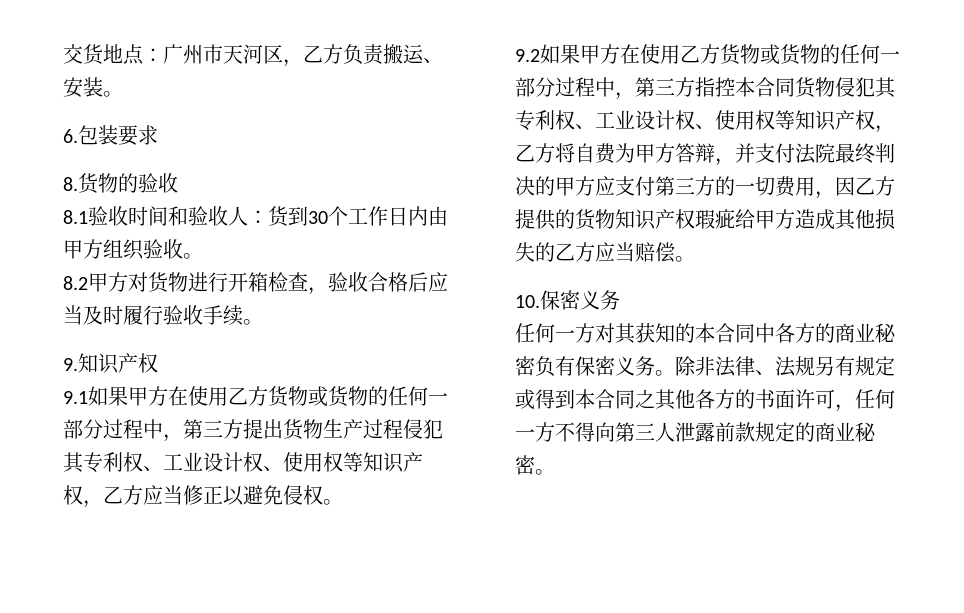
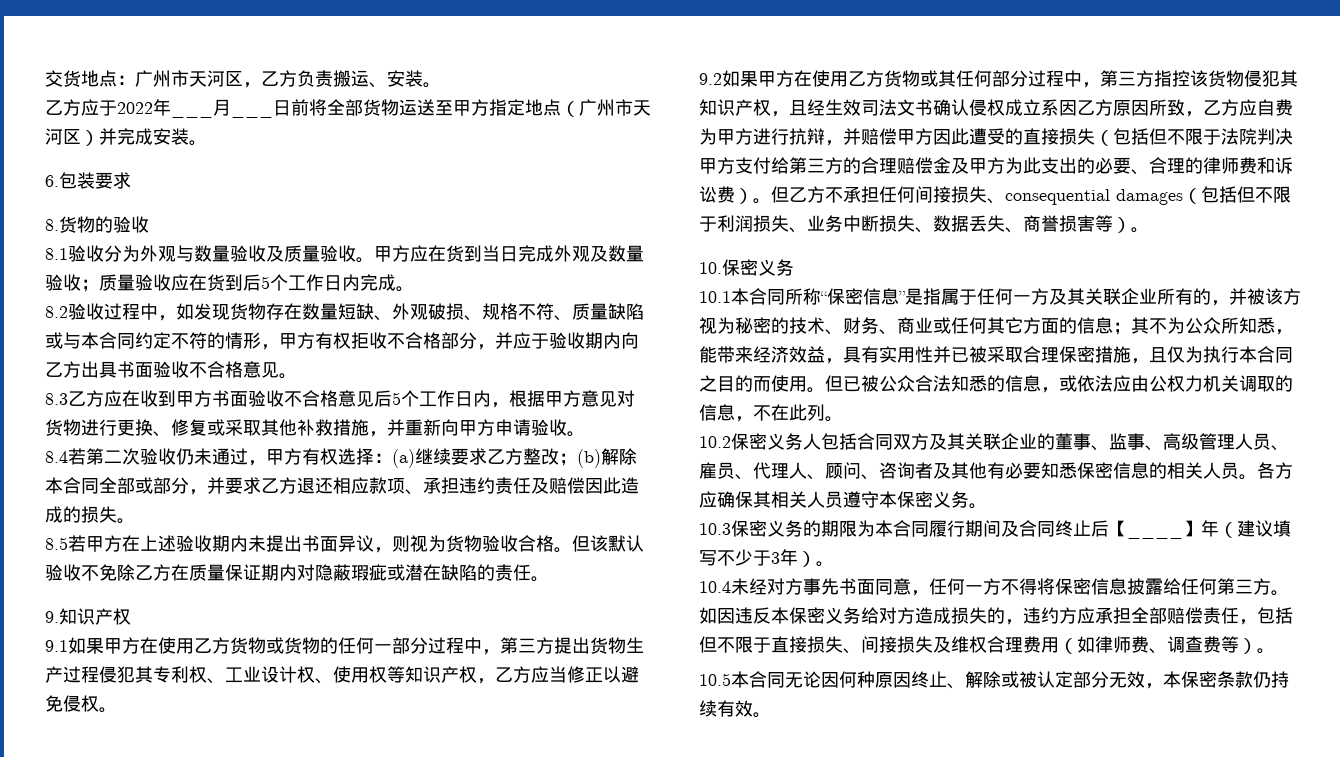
(123, 94) none -> [45,99,651,118] [45,128,207,146] // 乙方应于2022年___月___日前将全部货物运送至甲方指定地点（广州市天河区）并完成安装。
[128,206,448,227] [63,239,203,260] [63,272,448,295] [63,305,243,326] 时间和验收人：货到30个工作日内由甲方组织验收。 // 8.2甲方对货物进行开箱检查，验收合格后应当及时履行验收手续 -> [104,245,644,263] [45,274,414,292] [45,303,644,321] [45,332,639,350] [45,361,297,379] [45,390,635,408] [45,419,585,437] [45,448,637,468] [45,477,639,495] [45,506,135,524] [45,535,644,553] [45,564,531,581] 分为外观与数量验收及质量验收。甲方应在货到当日完成外观及数量验收；质量验收应在货到后5个工作日内完成。 // 8.2验收过程中，如发现货物存在数量短缺、外观破损、规格不符、质量缺陷或与本合同约定不符的情形，甲方有权拒收不合格部分，并应于验收期内向乙方出具书面验收不合格意见。 // 8.3乙方应在收到甲方书面验收不合格意见后5个工作日内，根据甲方意见对货物进行更换、修复或采取其他补救措施，并重新向甲方申请验收。 // 8.4若第二次验收仍未通过，甲方有权选择：(a)继续要求乙方整改；(b)解除本合同全部或部分，并要求乙方退还相应款项、承担违约责任及赔偿因此造成的损失。 // 8.5若甲方在上述验收期内未提出书面异议，则视为货物验收合格。但该默认验收不免除乙方在质量保证期内对隐蔽瑕疵或潜在缺陷的责任
[780,44,900,65] 货物的任何一 -> [938,70,992,87] 其任何
[735,77,795,97] 本合同 -> [1190,70,1208,87] 该
[515,110,895,133] [515,143,895,166] [515,176,895,199] [515,209,895,230] [515,242,695,263] [515,290,620,310] [515,323,896,344] [515,356,895,377] [515,389,895,412] [515,422,876,442] [515,455,535,475] 专利权、工业设计权、使用权等知识产权，乙方将自费为甲方答辩，并支付法院最终判决的甲方应支付第三方的一切费用，因乙方提供的货物知识产权瑕疵给甲方造成其他损失的乙方应当赔偿。 // 10.保密义务 // 任何一方对其获知的本合同中各方的商业秘密负有保密义务。除非法律、法规另有规定或得到本合同之其他各方的书面许可，任何一方不得向第三人泄露前款规定的商业秘密 -> [699,99,1293,117] [699,128,1293,146] [699,157,1293,175] [699,186,1291,205] [699,215,1149,233] [699,259,794,276] [699,288,1301,306] [699,317,1293,335] [699,346,1293,364] [699,375,1293,393] [699,404,843,422] [699,433,1289,451] [699,462,1293,480] [699,491,987,509] [699,520,1291,539] [699,549,834,567] [699,578,1289,596] [699,607,1293,625] [699,636,1275,654] [699,671,1289,689] [699,700,753,717] 知识产权，且经生效司法文书确认侵权成立系因乙方原因所致，乙方应自费为甲方进行抗辩，并赔偿甲方因此遭受的直接损失（包括但不限于法院判决甲方支付给第三方的合理赔偿金及甲方为此支出的必要、合理的律师费和诉讼费）。但乙方不承担任何间接损失、consequential damages（包括但不限于利润损失、业务中断损失、数据丢失、商誉损害等）。 // 10.保密义务 // 10.1本合同所称“保密信息”是指属于任何一方及其关联企业所有的，并被该方视为秘密的技术、财务、商业或任何其它方面的信息；其不为公众所知悉，能带来经济效益，具有实用性并已被采取合理保密措施，且仅为执行本合同之目的而使用。但已被公众合法知悉的信息，或依法应由公权力机关调取的信息，不在此列。 // 10.2保密义务人包括合同双方及其关联企业的董事、监事、高级管理人员、雇员、代理人、顾问、咨询者及其他有必要知悉保密信息的相关人员。各方应确保其相关人员遵守本保密义务。 // 10.3保密义务的期限为本合同履行期间及合同终止后【____】年（建议填写不少于3年）。 // 10.4未经对方事先书面同意，任何一方不得将保密信息披露给任何第三方。如因违反本保密义务给对方造成损失的，违约方应承担全部赔偿责任，包括但不限于直接损失、间接损失及维权合理费用（如律师费、调查费等）。 // 10.5本合同无论因何种原因终止、解除或被认定部分无效，本保密条款仍持续有效

